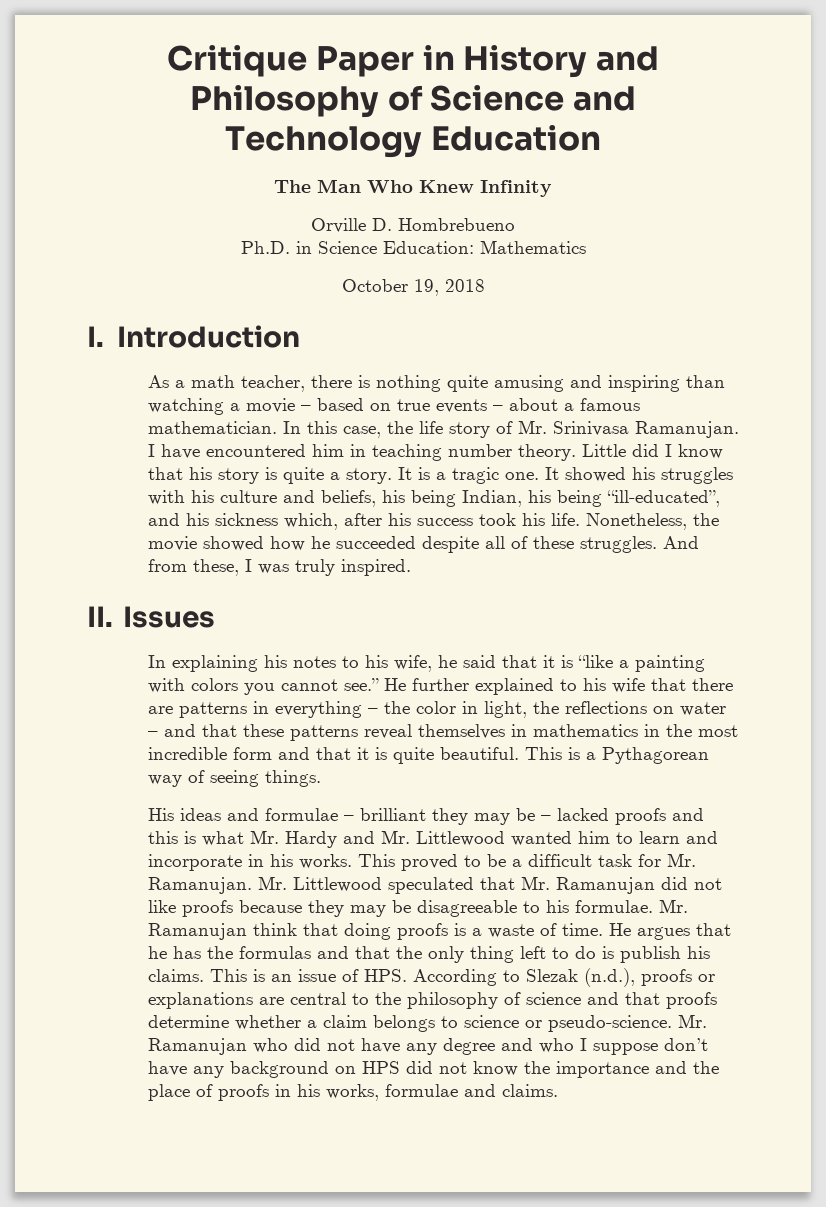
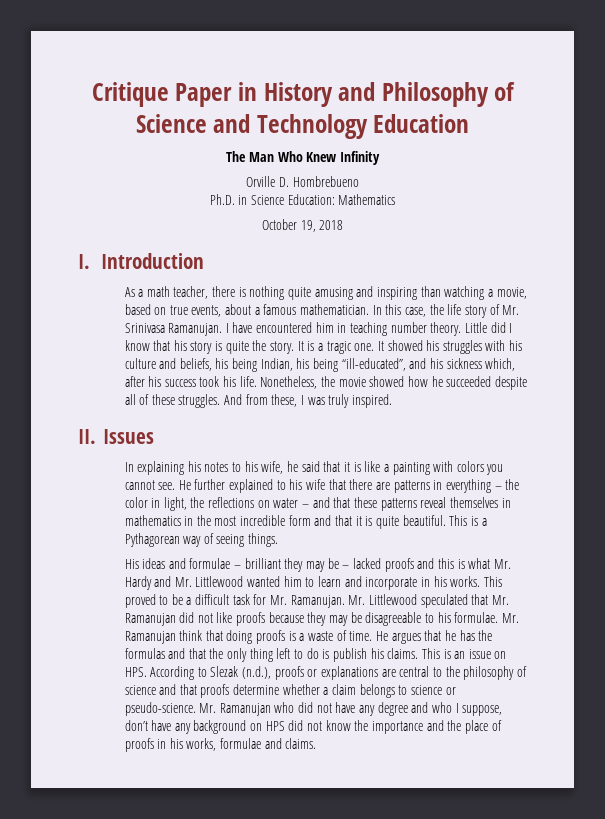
[245,398,311,413] movie – -> [496,287,527,299] movie,
[435,399,503,413] events – -> [191,305,222,317] events,
[329,472,340,480] a -> [252,340,267,351] the
[577,655,613,668] “like -> [364,461,381,472] like
[343,678,379,691] see.” -> [158,482,176,490] see.
[341,969,359,982] of -> [494,651,507,659] on
[592,1043,658,1055] suppose -> [462,705,503,716] suppose,

